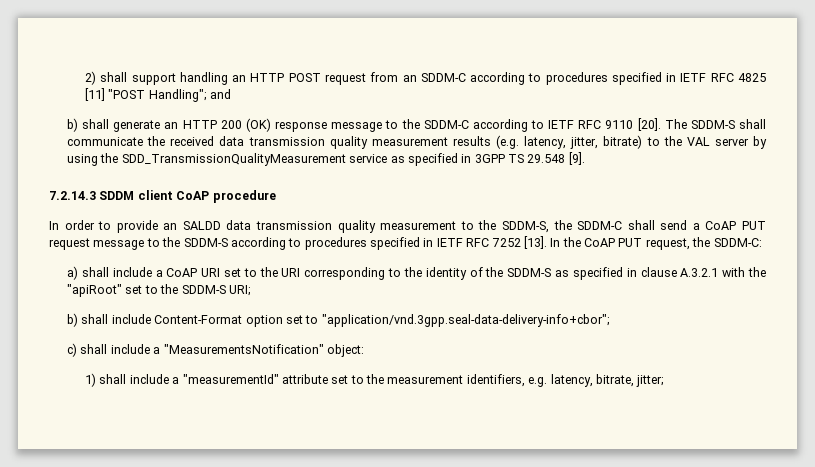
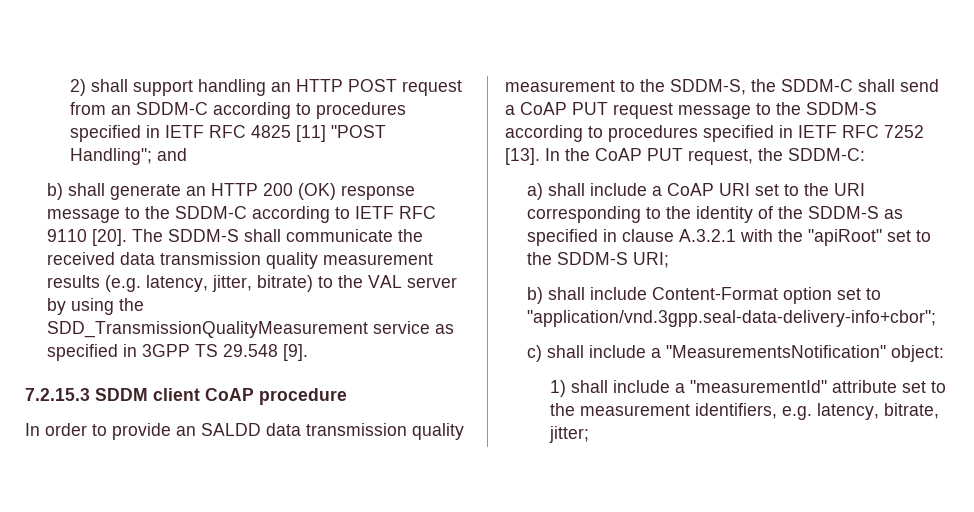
[49,191,96,200] 7.2.14.3 -> [25,388,90,401] 7.2.15.3

